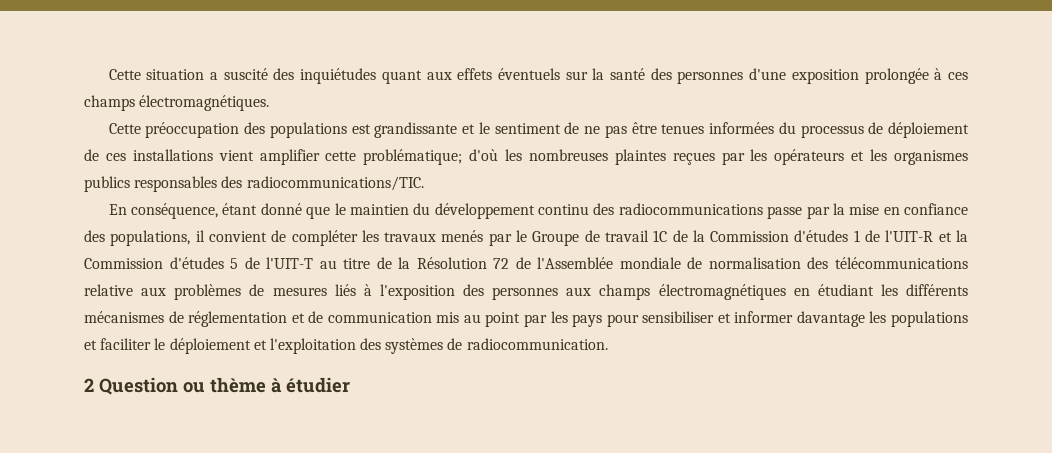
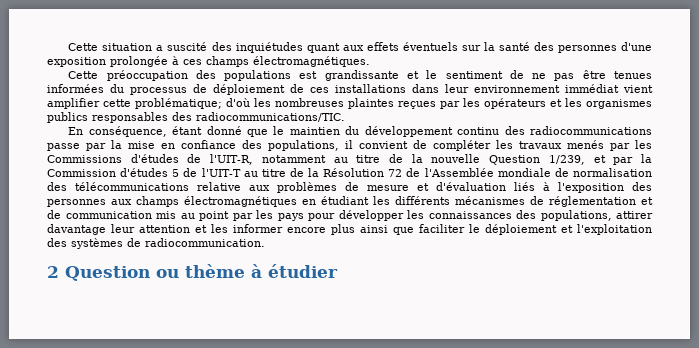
(213, 155) none -> [412,84,619,93] dans leur environnement immédiat
[516,230,952,246] le Groupe de travail 1C de la Commission d'études 1 de l'UIT-R et -> [635,140,652,149] [47,154,634,165] les Commissions d'études de l'UIT-R, notamment au titre de la nouvelle Question 1/239, et par
[272,287,327,296] mesures -> [367,182,506,191] mesure et d'évaluation
[642,311,968,327] [84,340,97,350] sensibiliser et informer davantage les populations et -> [338,210,653,221] [47,224,414,235] développer les connaissances des populations, attirer davantage leur attention et les informer encore plus ainsi que

